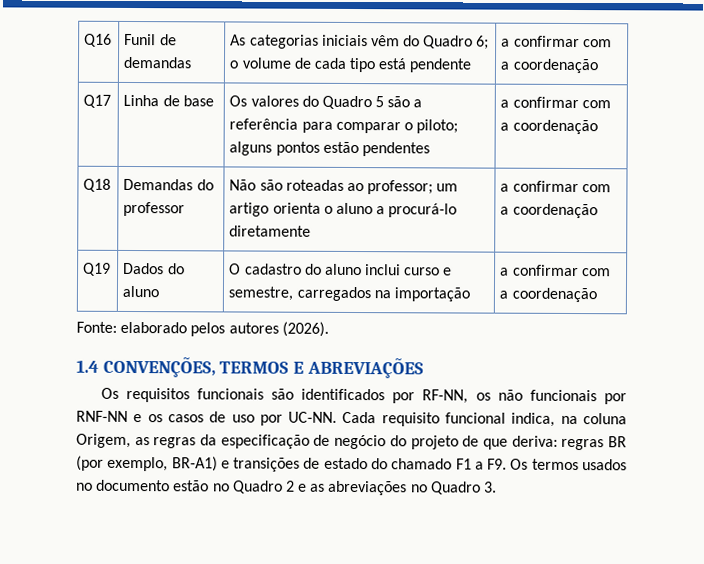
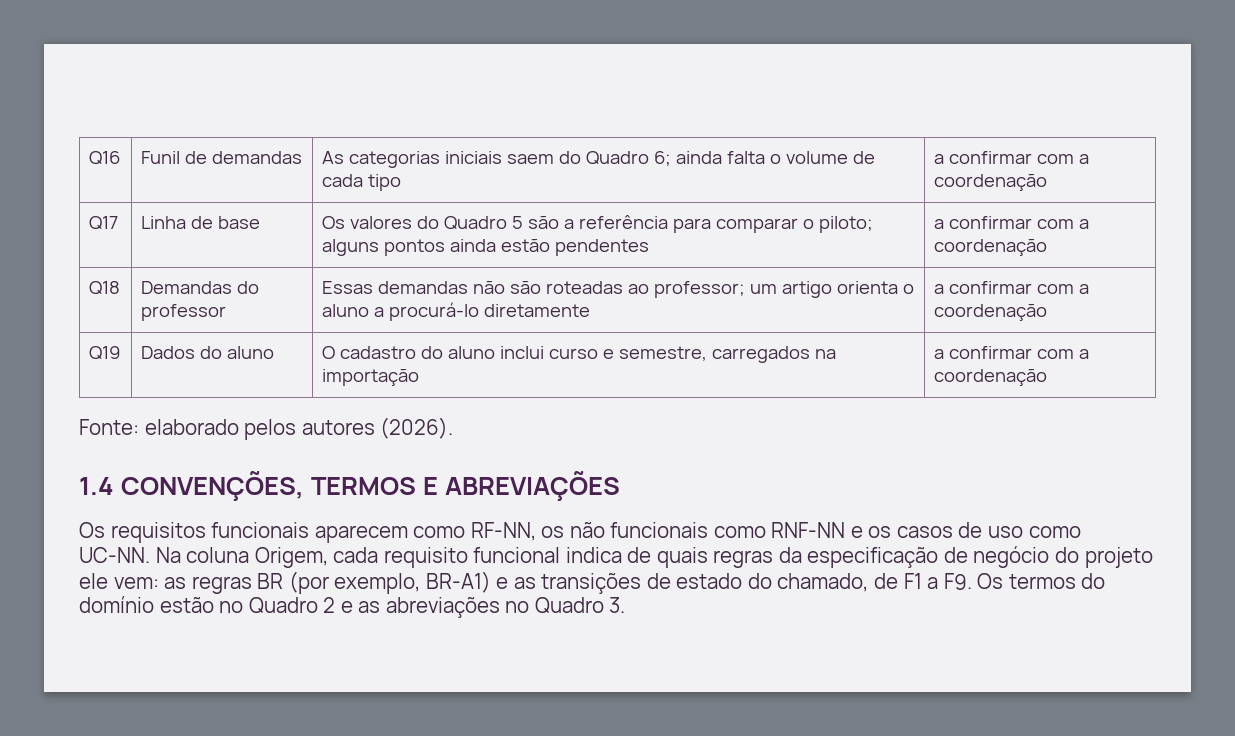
[370,35,400,47] vêm -> [507,154,555,164] saem
(490, 42) none -> [675,151,765,164] ainda falta
[378,58,473,73] está pendente -> (402, 182) none
(320, 148) none -> [450,239,497,252] ainda
[229,179,257,191] Não -> [322,281,506,294] Essas demandas não
[271,388,416,404] são identificados por -> [314,525,466,543] aparecem como
[603,393,627,405] por -> [713,526,766,538] como
[259,411,628,427] [76,433,150,448] por UC-NN. Cada requisito funcional indica, na coluna Origem, as -> [1028,526,1081,538] [79,547,708,568] como UC-NN. Na coluna Origem, cada requisito funcional indica de quais
[462,435,558,450] de que deriva: -> [79,573,187,589] ele vem: as
(230, 464) none -> [513,577,536,589] as
[391,458,453,470] chamado -> [777,573,899,592] chamado, de
[581,459,627,471] [76,479,171,492] usados no documento -> [1081,573,1106,589] [79,596,154,613] do domínio

